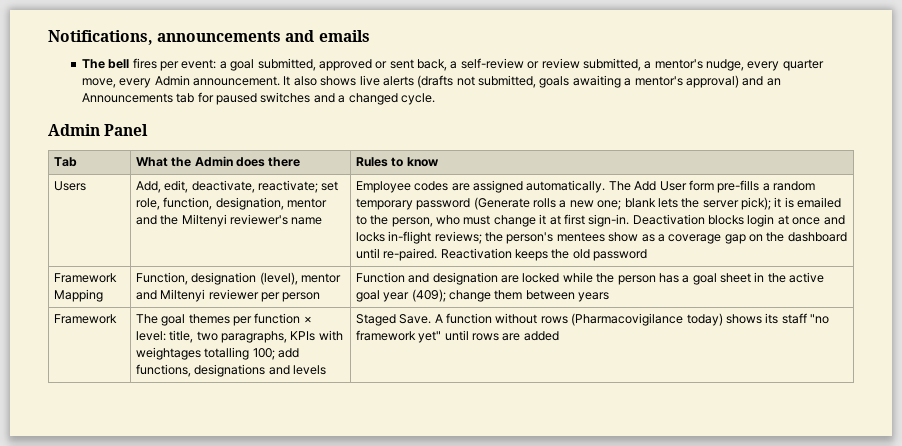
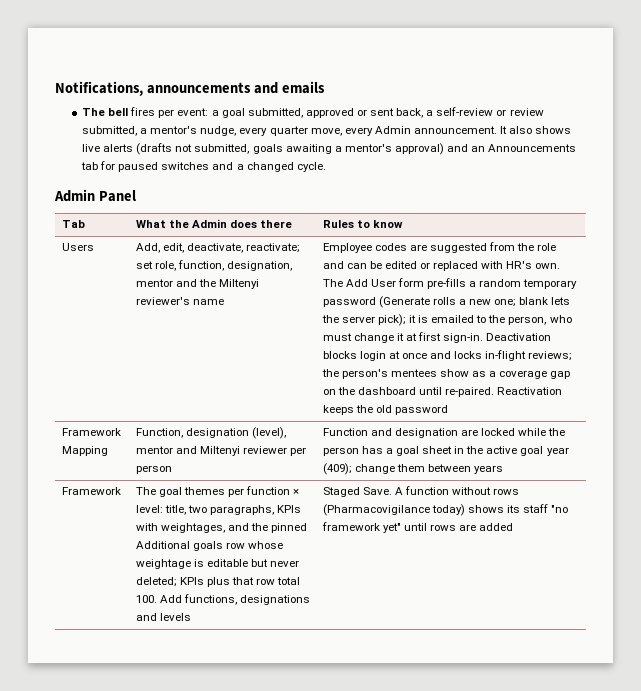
[473,180,606,193] assigned automatically. -> [429,242,557,253] [322,261,561,271] suggested from the role and can be edited or replaced with HR's own.
[135,347,300,360] weightages totalling 100; add -> [160,523,308,533] [135,541,283,551] [135,559,300,569] [135,577,301,587] [135,595,182,603] weightages, and the pinned Additional goals row whose weightage is editable but never deleted; KPIs plus that row total 100. Add

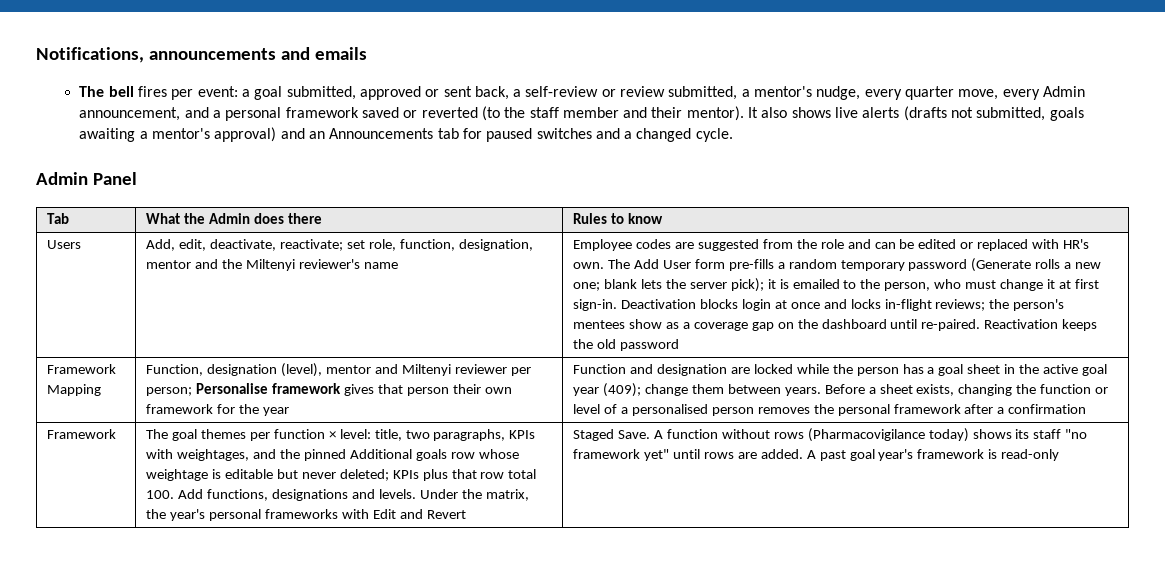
[413,126,497,134] announcement. -> [79,106,744,121] announcement, and a personal framework saved or reverted (to the staff member and their mentor).
[135,465,172,474] person -> [146,383,512,396] [146,404,289,416] person; Personalise framework gives that person their own framework for the year
[474,465,504,474] years -> [784,384,1109,396] [573,404,1087,416] years. Before a sheet exists, changing the function or level of a personalised person removes the personal framework after a confirmation
[159,613,191,621] levels -> [378,489,529,501] [146,509,466,521] levels. Under the matrix, the year's personal frameworks with Edit and Revert
[479,523,514,531] added -> [760,449,1060,461] added. A past goal year's framework is read-only

